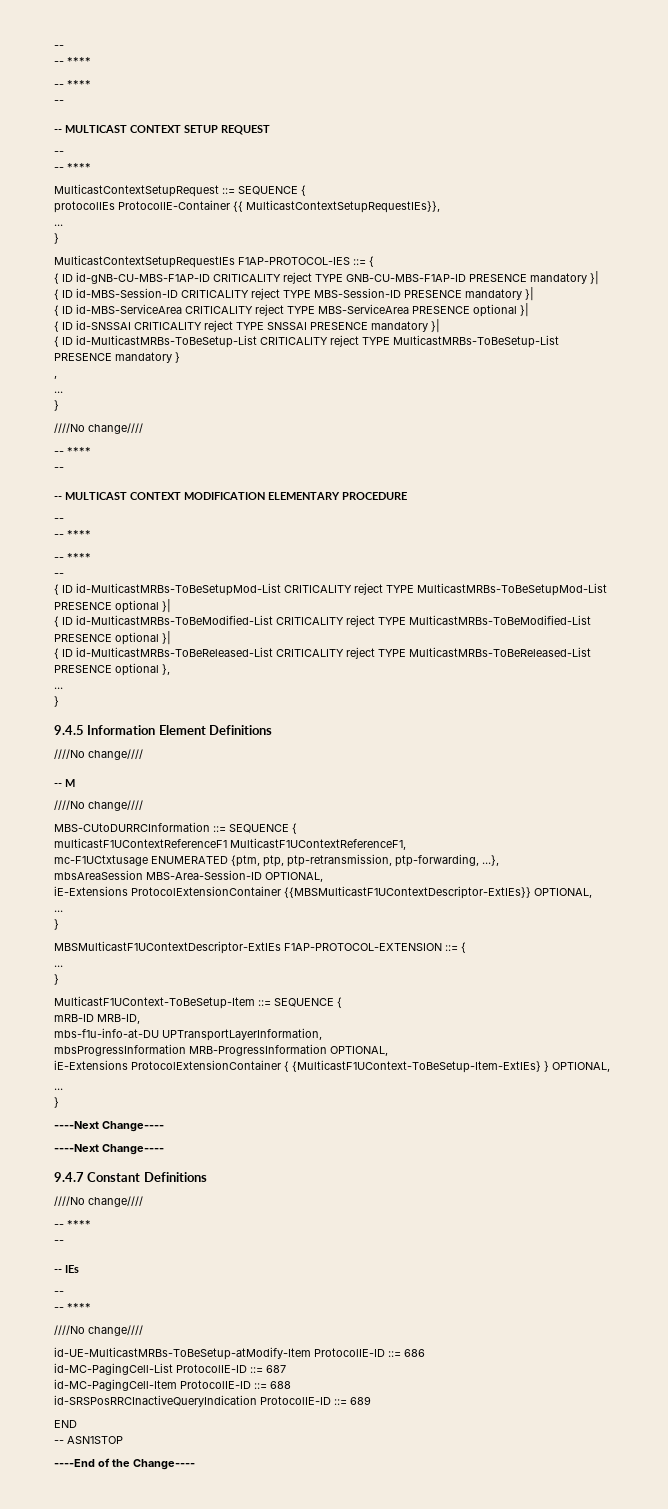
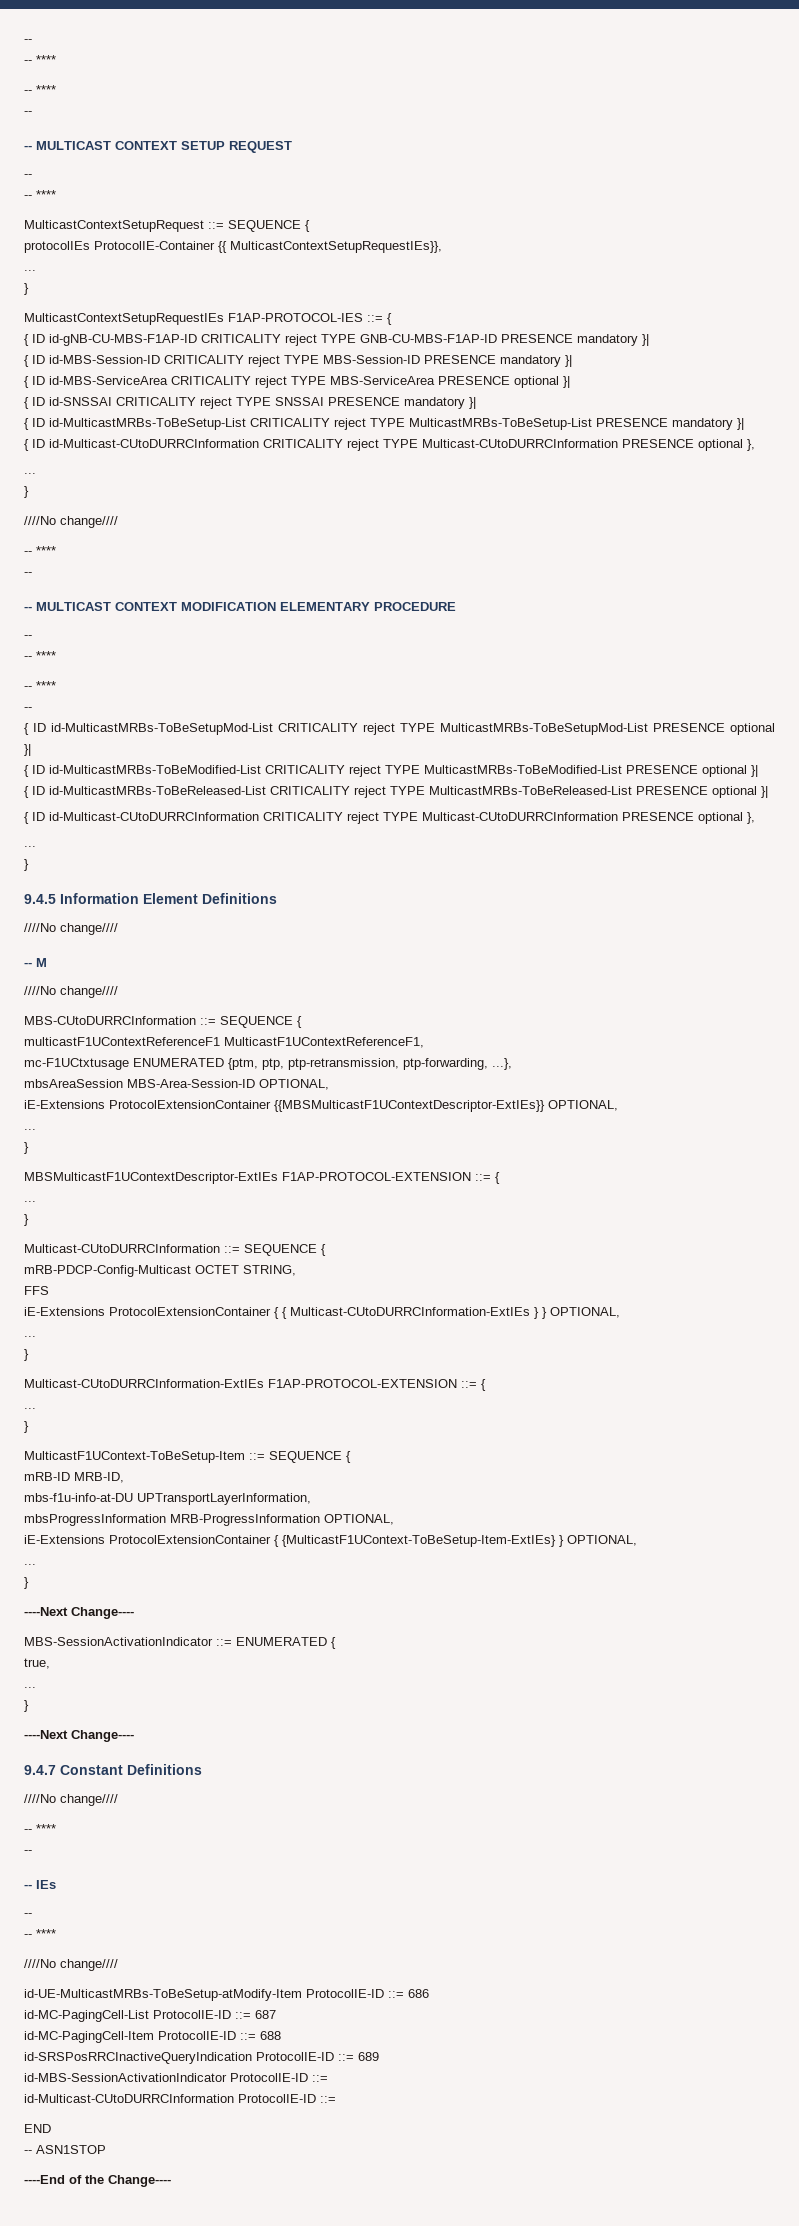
[175,352,180,363] [54,375,57,379] } // , -> [737,418,744,430] [24,439,755,451] }| // { ID id-Multicast-CUtoDURRCInformation CRITICALITY reject TYPE Multicast-CUtoDURRCInformation PRESENCE optional },
(159, 669) none -> [761,786,768,798] [24,812,743,824] }| // { ID id-Multicast-CUtoDURRCInformation CRITICALITY reject TYPE Multicast-CUtoDURRCInformation PRESENCE optional
(59, 979) none -> [24,1244,326,1256] [24,1265,296,1277] [24,1286,49,1295] [24,1307,620,1319] [24,1336,36,1337] [24,1349,29,1361] [24,1379,486,1391] [24,1408,36,1409] [24,1421,29,1433] // Multicast-CUtoDURRCInformation ::= SEQUENCE { // mRB-PDCP-Config-Multicast OCTET STRING, // FFS // iE-Extensions ProtocolExtensionContainer { { Multicast-CUtoDURRCInformation-ExtIEs } } OPTIONAL, // ... // } // Multicast-CUtoDURRCInformation-ExtIEs F1AP-PROTOCOL-EXTENSION ::= { // ... // }
(164, 1126) none -> [24,1637,336,1649] [24,1658,50,1669] [24,1687,36,1688] [24,1700,29,1712] // MBS-SessionActivationIndicator ::= ENUMERATED { // true, // ... // }
(371, 1400) none -> [24,2073,328,2082] [24,2094,336,2103] // id-MBS-SessionActivationIndicator ProtocolIE-ID ::= // id-Multicast-CUtoDURRCInformation ProtocolIE-ID ::=

